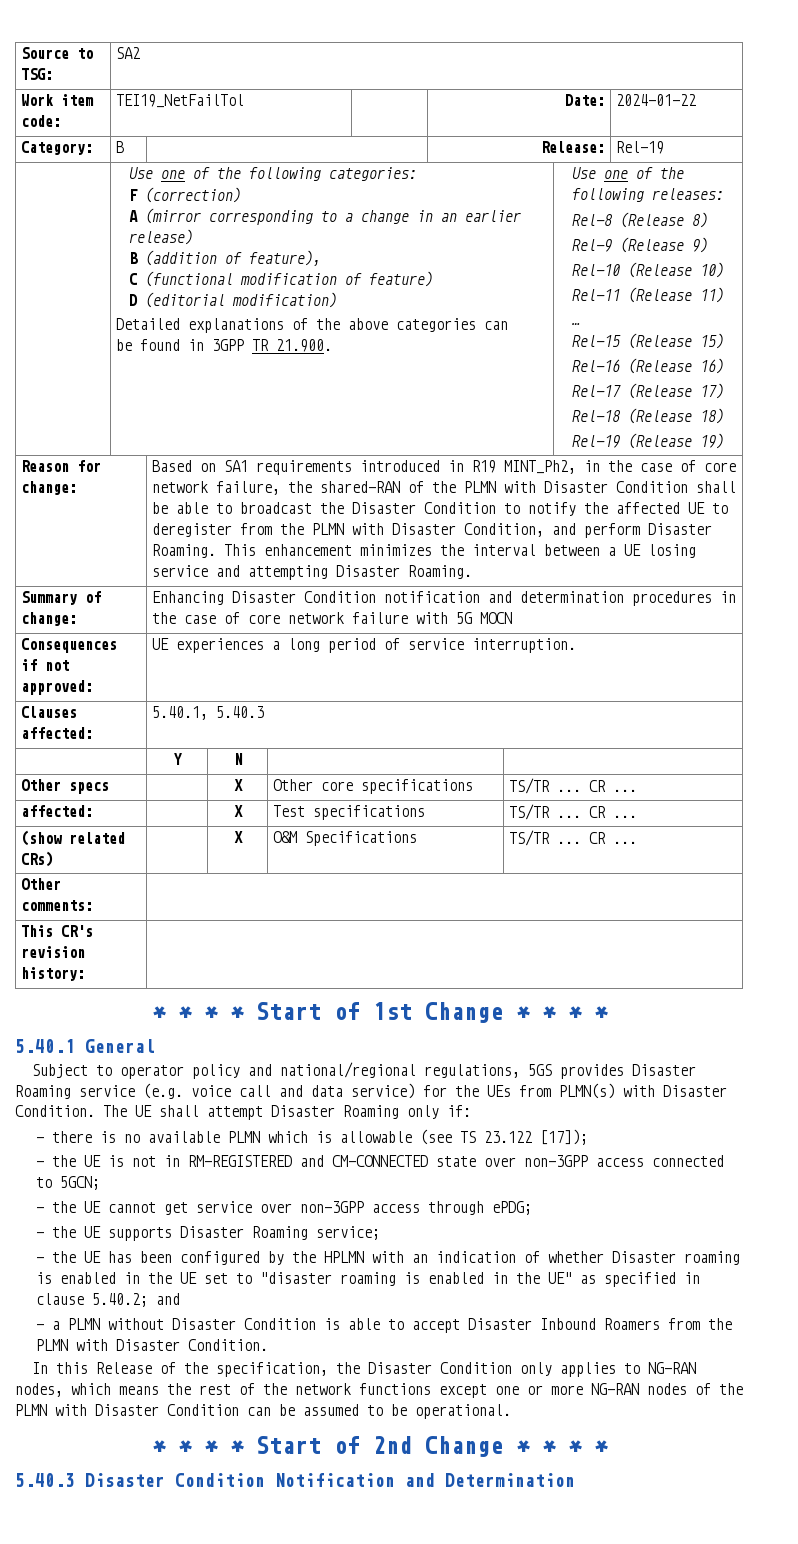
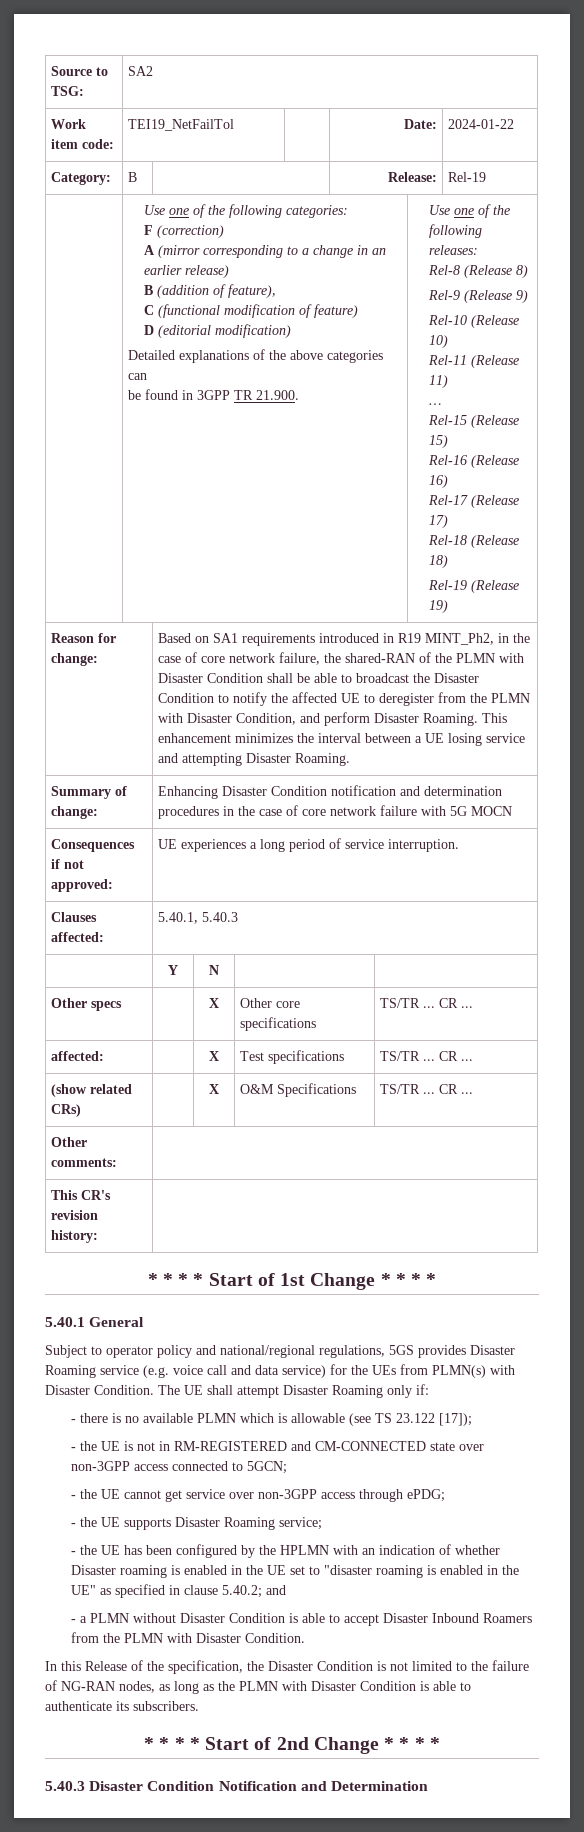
[519,1362,696,1377] [15,1383,743,1398] [15,1404,511,1419] only applies to NG-RAN nodes, which means the rest of the network functions except one or more NG-RAN nodes of the PLMN with Disaster Condition can be assumed to be operational. -> [377,1660,529,1671] [45,1680,471,1694] [45,1701,199,1711] is not limited to the failure of NG-RAN nodes, as long as the PLMN with Disaster Condition is able to authenticate its subscribers.

